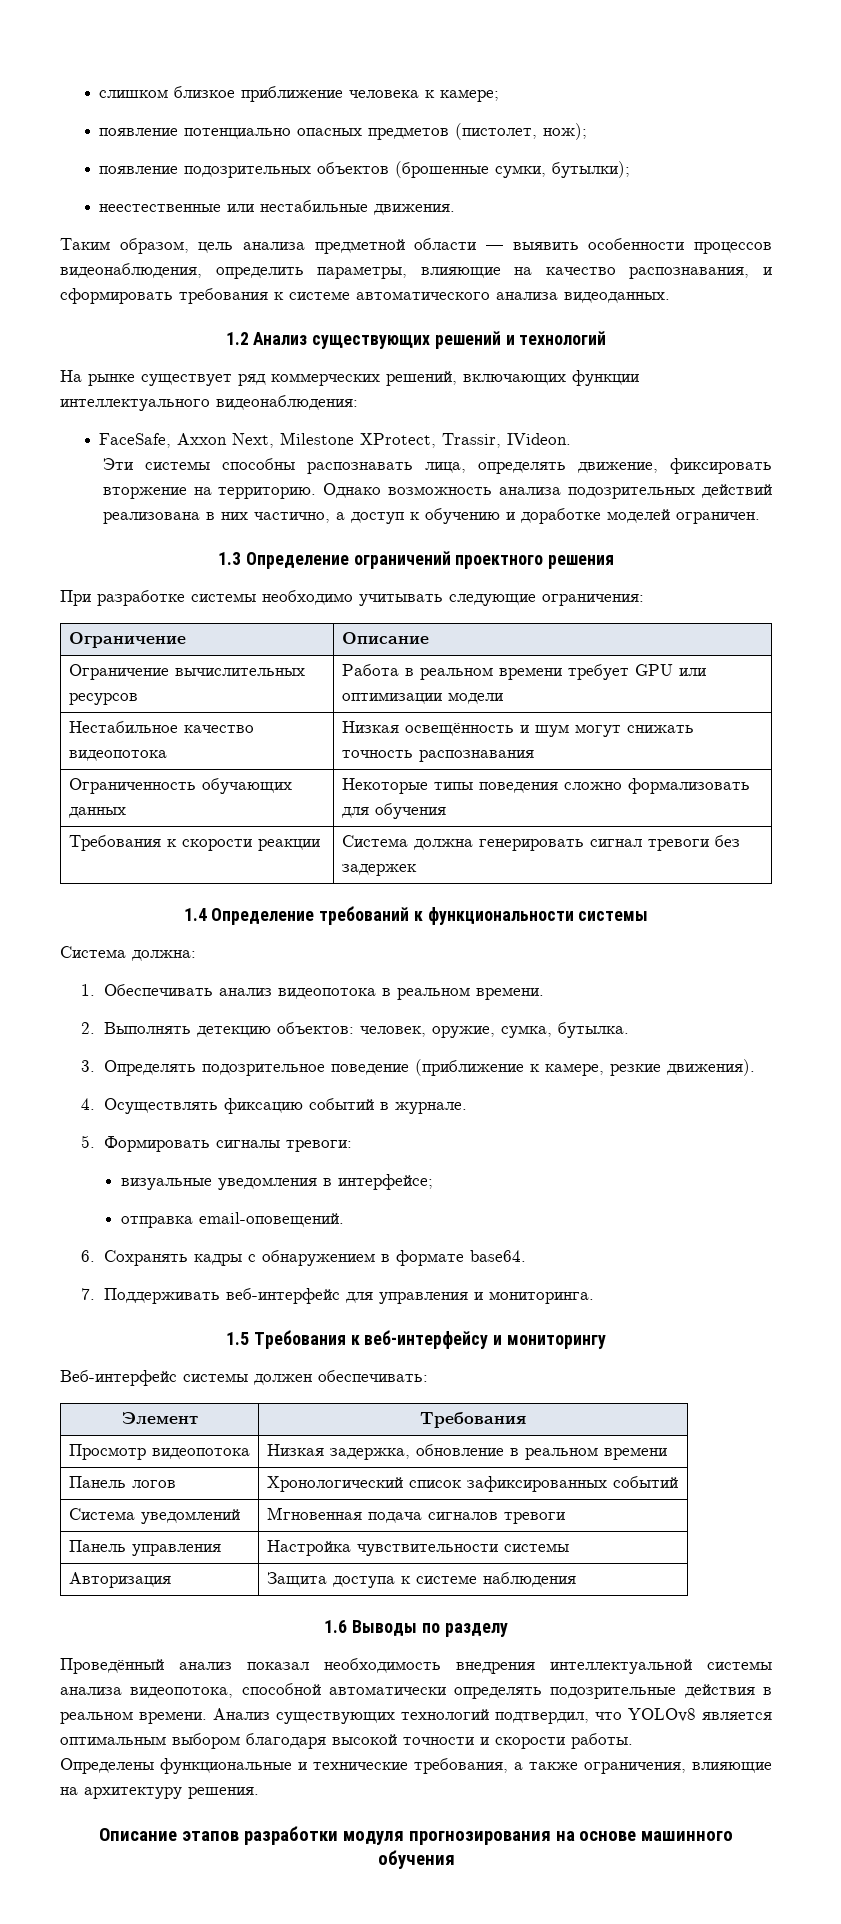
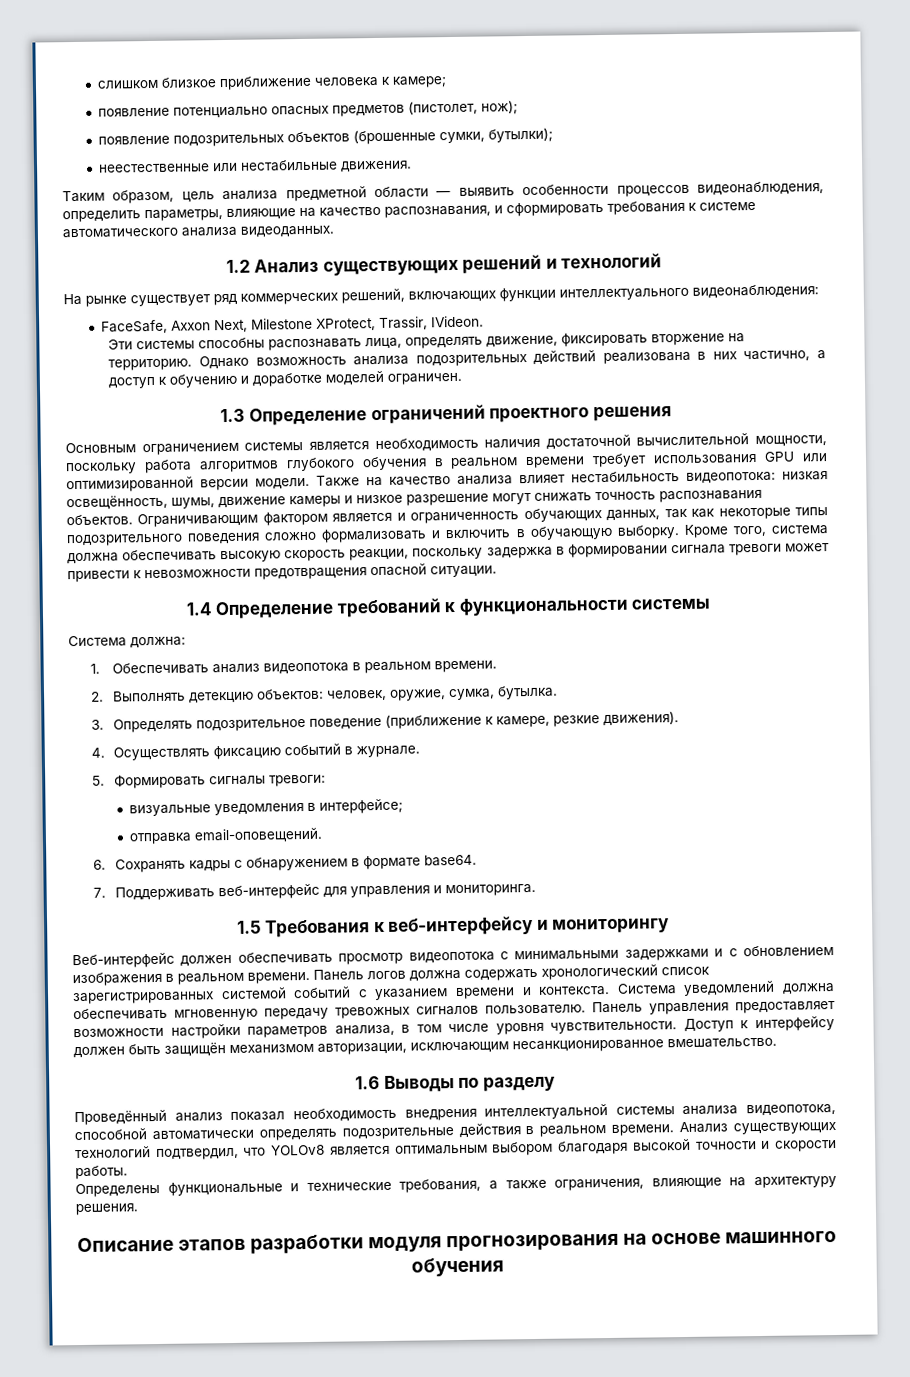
[60,590,644,606] [68,632,186,648] [341,632,429,644] [68,664,305,680] [68,693,138,705] [341,664,399,676] При разработке системы необходимо учитывать следующие ограничения: // Ограничение | Описание // Ограничение вычислительных ресурсов | Работа -> [65,433,827,456] [65,456,427,475] Основным ограничением системы является необходимость наличия достаточной вычислительной мощности, поскольку работа алгоритмов глубокого обучения
(629, 672) none -> [653,453,758,465] использования
[341,692,503,704] [68,721,254,733] [68,750,167,761] [341,721,694,737] [341,750,534,762] [68,778,292,794] [68,807,126,818] [341,778,750,794] [341,803,446,819] [68,835,320,851] [341,835,740,851] [341,864,417,876] оптимизации модели // Нестабильное качество видеопотока | Низкая освещённость и шум могут снижать точность распознавания // Ограниченность обучающих данных | Некоторые типы поведения сложно формализовать для обучения // Требования к скорости реакции | Система должна генерировать сигнал тревоги без задержек -> [66,471,828,493] [66,489,762,511] [66,507,829,528] [66,524,828,547] [67,543,830,565] [67,563,497,583] оптимизированной версии модели. Также на качество анализа влияет нестабильность видеопотока: низкая освещённость, шумы, движение камеры и низкое разрешение могут снижать точность распознавания объектов. Ограничивающим фактором является и ограниченность обучающих данных, так как некоторые типы подозрительного поведения сложно формализовать и включить в обучающую выборку. Кроме того, система должна обеспечивать высокую скорость реакции, поскольку задержка в формировании сигнала тревоги может привести к невозможности предотвращения опасной ситуации.
[183,1370,428,1385] [121,1412,198,1424] [420,1412,526,1428] [68,1444,250,1460] [266,1444,667,1460] системы должен обеспечивать: // Элемент | Требования // Просмотр видеопотока | Низкая задержка, обновление в реальном времени // -> [180,945,834,967] [72,971,310,987] должен обеспечивать просмотр видеопотока с минимальными задержками и с обновлением изображения в реальном времени.
[266,1476,678,1492] [68,1508,240,1524] [266,1507,565,1524] [68,1540,221,1556] [266,1540,569,1556] [68,1572,171,1588] [266,1572,576,1588] | Хронологический список зафиксированных событий // Система уведомлений | Мгновенная подача сигналов тревоги // Панель управления | Настройка чувствительности системы // Авторизация | Защита доступа к системе наблюдения -> [409,964,710,982] [73,980,836,1005] [73,1000,836,1021] [73,1015,835,1039] [73,1037,777,1059] должна содержать хронологический список зарегистрированных системой событий с указанием времени и контекста. Система уведомлений должна обеспечивать мгновенную передачу тревожных сигналов пользователю. Панель управления предоставляет возможности настройки параметров анализа, в том числе уровня чувствительности. Доступ к интерфейсу должен быть защищён механизмом авторизации, исключающим несанкционированное вмешательство.

